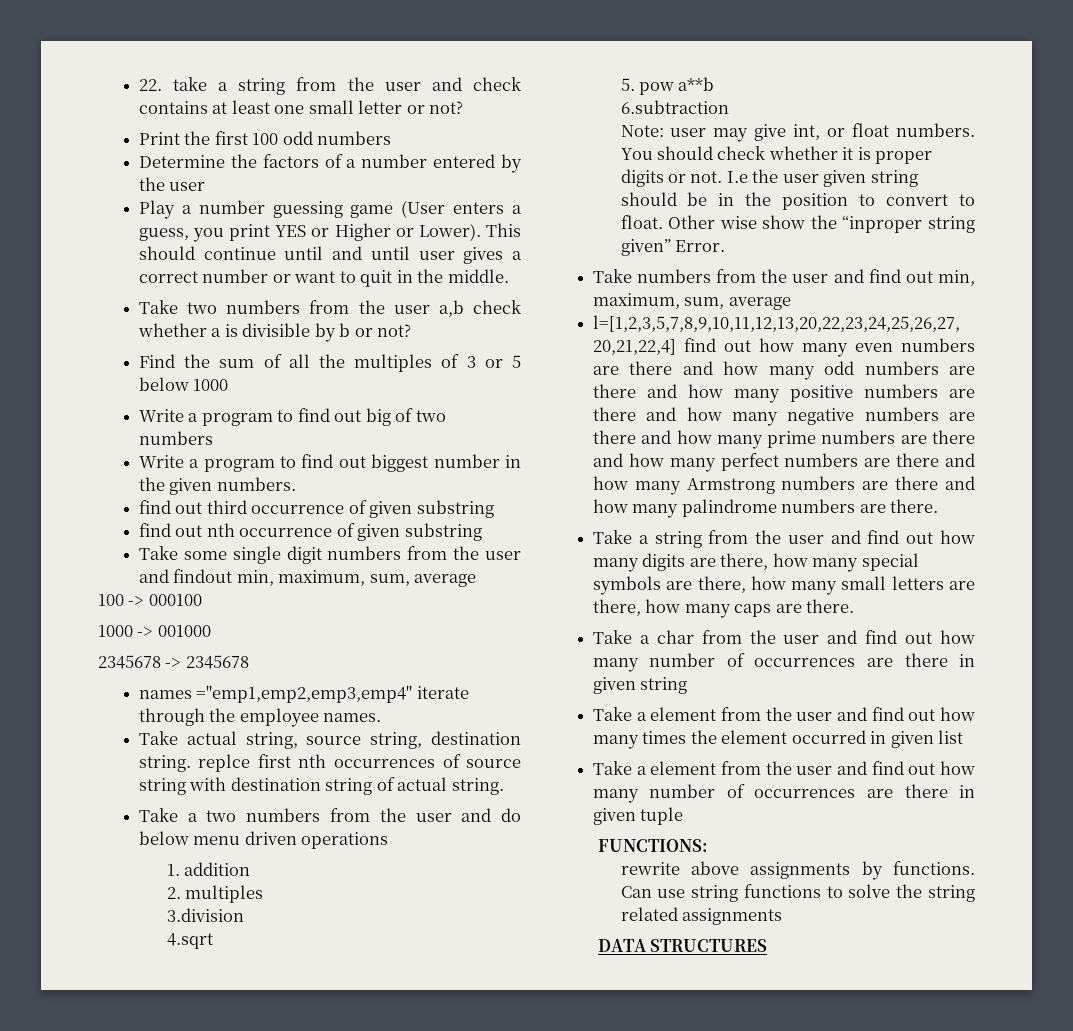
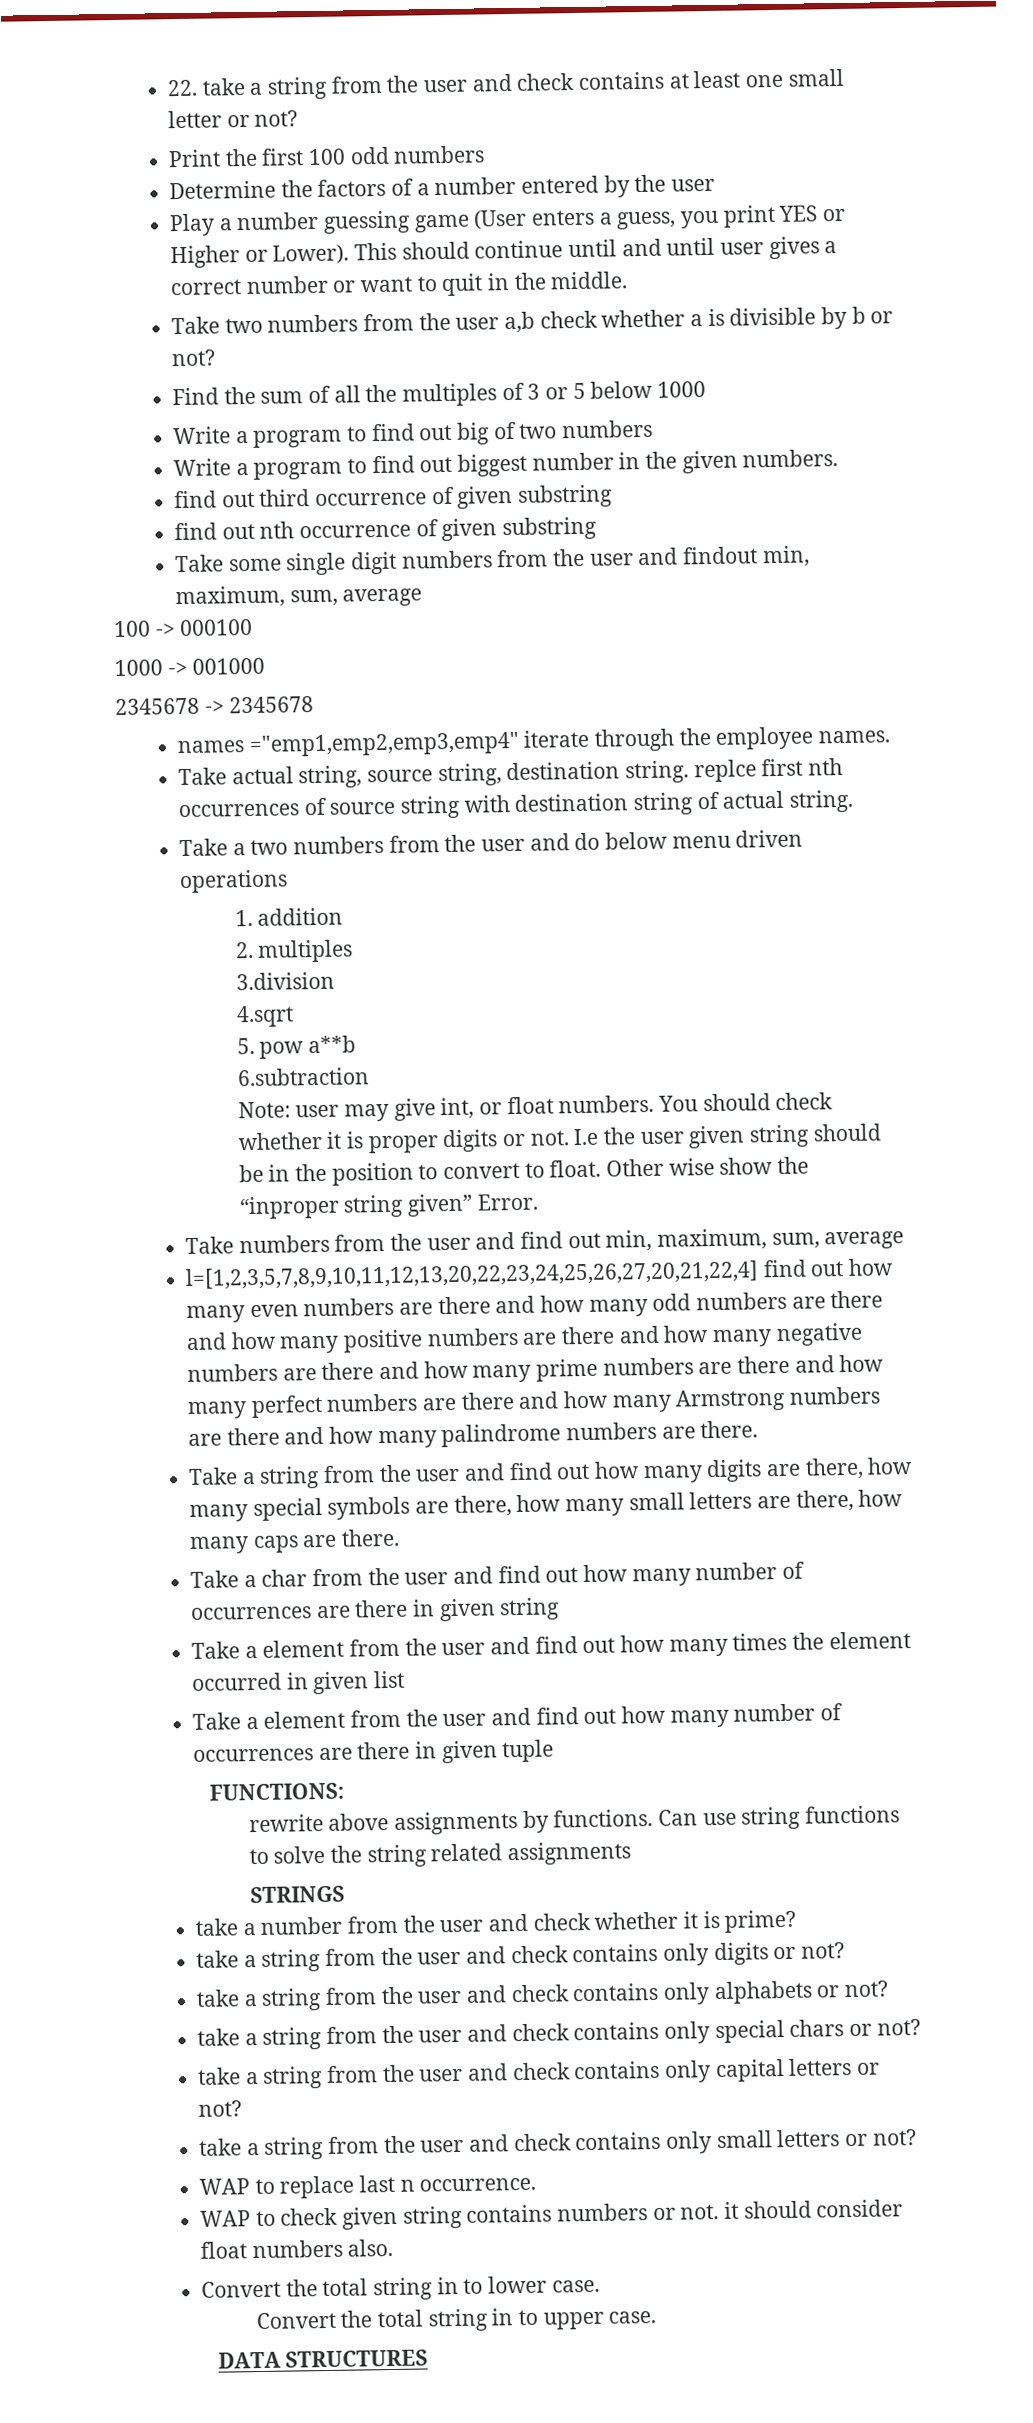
(782, 916) none -> [249,1885,345,1904] [194,1909,797,1936] [195,1942,846,1972] [195,1980,889,2011] [196,2018,921,2050] [196,2058,881,2089] [197,2100,242,2117] [198,2129,917,2160] [198,2174,537,2199] [199,2199,904,2230] [199,2238,394,2259] [200,2275,600,2301] [255,2308,657,2332] // STRINGS // take a number from the user and check whether it is prime? // take a string from the user and check contains only digits or not? // take a string from the user and check contains only alphabets or not? // take a string from the user and check contains only special chars or not? // take a string from the user and check contains only capital letters or not? // take a string from the user and check contains only small letters or not? // WAP to replace last n occurrence. // WAP to check given string contains numbers or not. it should consider float numbers also. // Convert the total string in to lower case. // Convert the total string in to upper case.

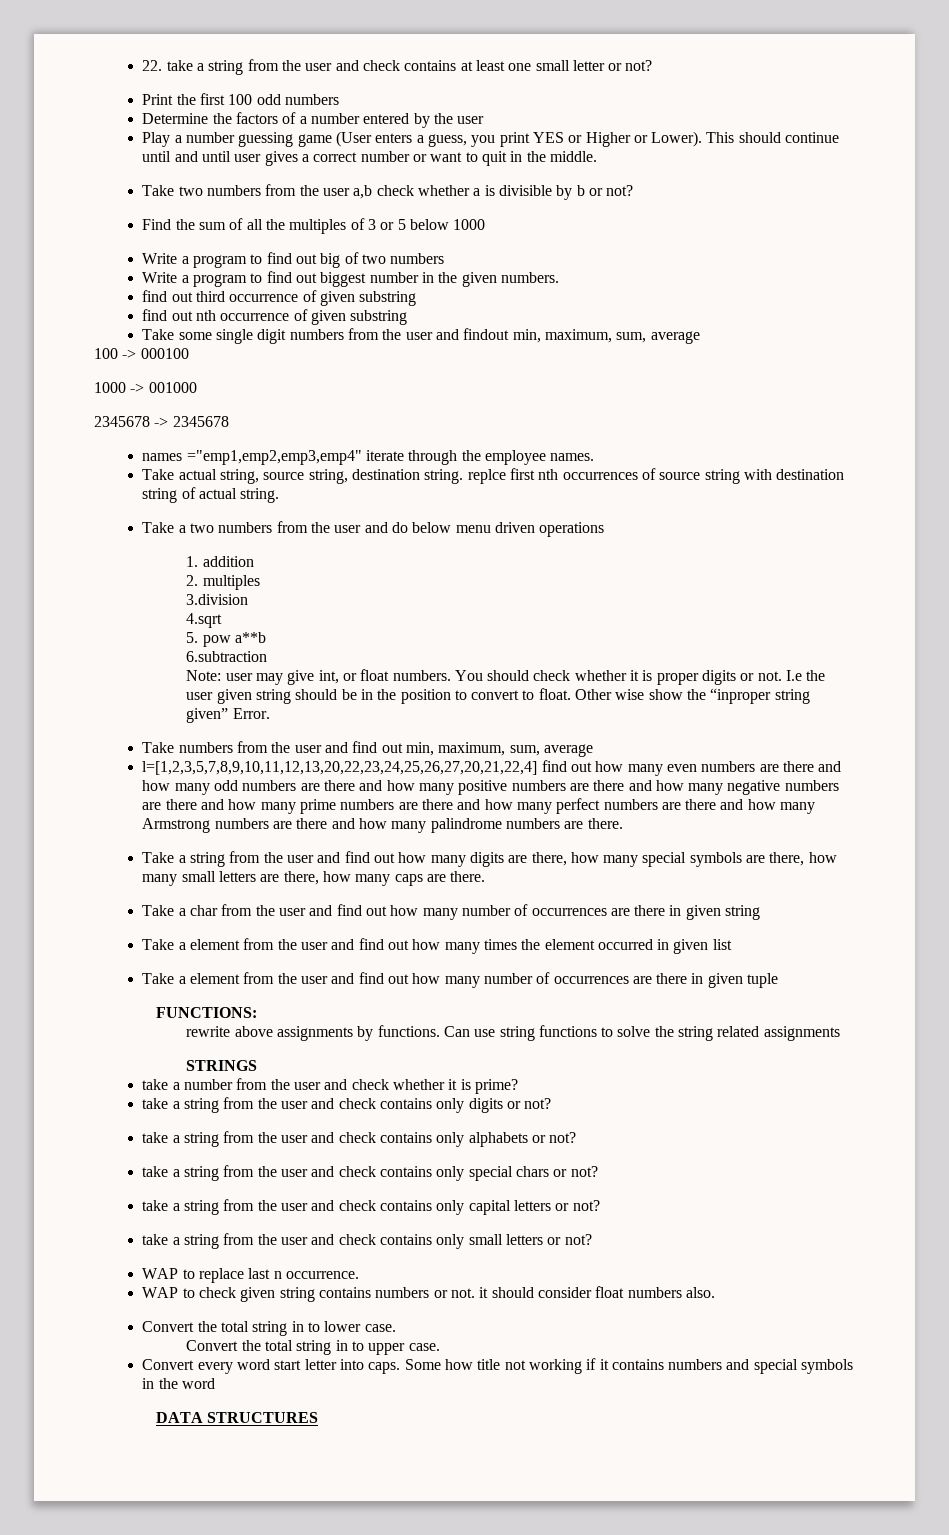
(657, 2317) none -> [142,1358,854,1374] [142,1378,215,1389] // Convert every word start letter into caps. Some how title not working if it contains numbers and special symbols in the word

